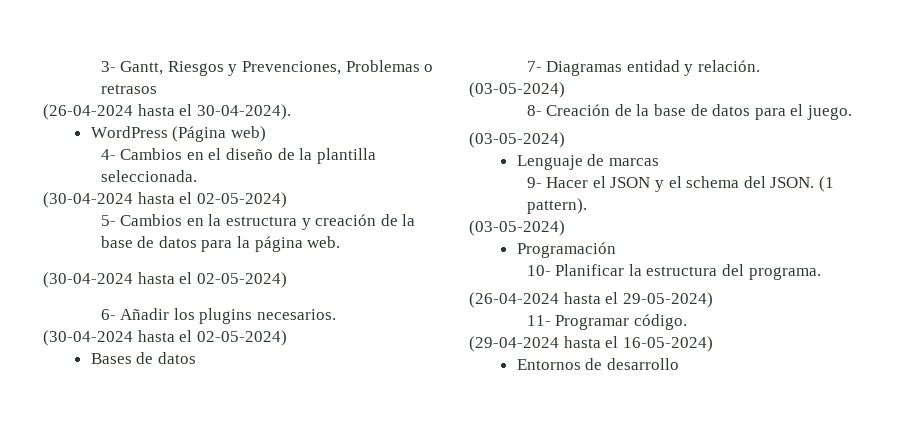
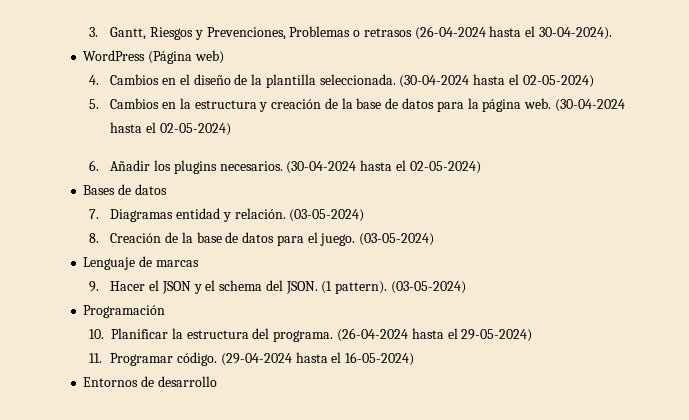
[100,61,116,72] 3- -> [89,27,99,37] 3.
(157, 89) // -> (412, 32) none
[100,149,116,160] 4- -> [89,75,100,85] 4.
[43,192,287,208] [100,215,116,226] // (30-04-2024 hasta el 02-05-2024) // 5- -> [399,74,594,88] [89,99,100,109] (30-04-2024 hasta el 02-05-2024) // 5.
[43,272,287,288] [100,309,116,320] // (30-04-2024 hasta el 02-05-2024) // 6- -> [554,99,625,112] [110,122,231,136] [89,160,100,171] (30-04-2024 hasta el 02-05-2024) // 6.
(336, 314) // -> (283, 166) none
[526,61,542,72] 7- -> [89,209,100,219] 7.
[469,82,565,98] [526,105,542,116] // (03-05-2024) // 8- -> [289,209,365,222] [89,233,100,243] (03-05-2024) // 8.
(852, 112) // -> (356, 239) none
[526,177,542,188] 9- -> [89,281,100,292] 9.
(587, 206) // -> (388, 287) none
[526,265,551,276] 10- -> [89,329,105,339] 10.
(821, 273) // -> (334, 336) none
[526,315,551,326] 11- -> [89,353,103,363] 11.
(687, 322) // -> (218, 359) none

